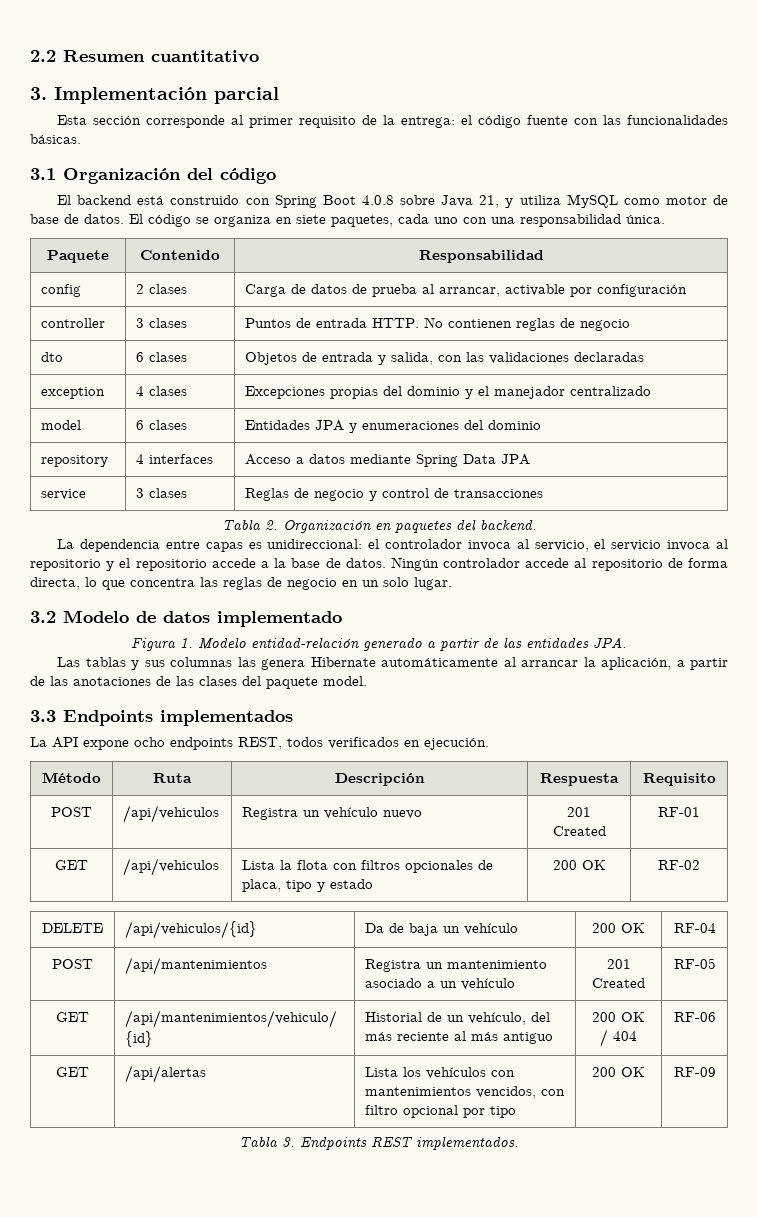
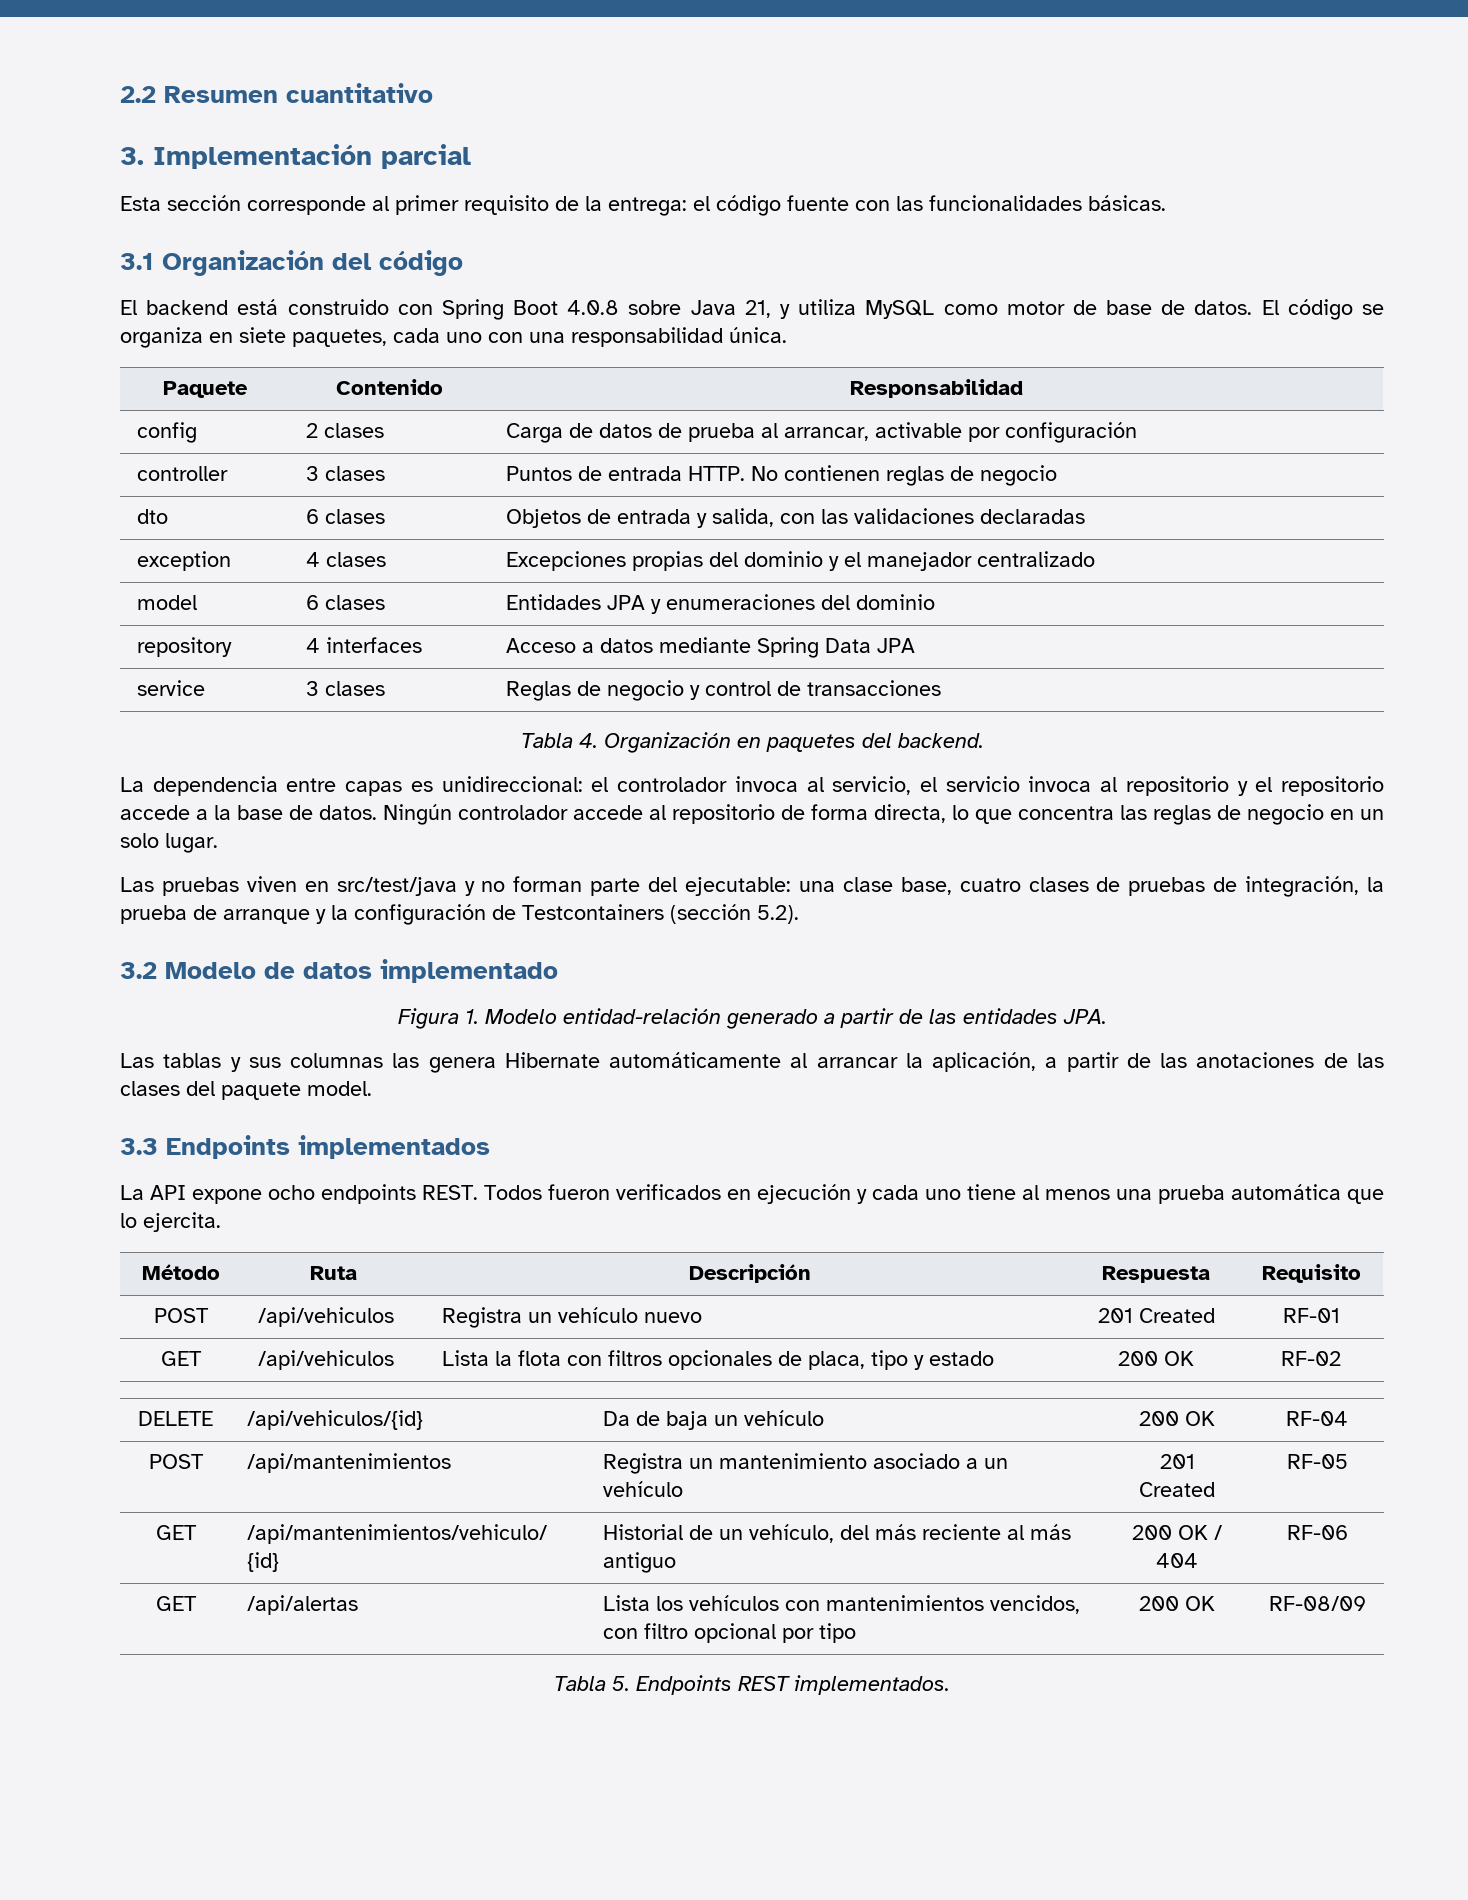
[264,520,278,530] 2. -> [578,733,598,748] 4.
(452, 583) none -> [120,876,1384,897] [120,904,799,925] // Las pruebas viven en src/test/java y no forman parte del ejecutable: una clase base, cuatro clases de pruebas de integración, la prueba de arranque y la configuración de Testcontainers (sección 5.2).
[238,737,489,750] REST, todos verificados en ejecución. -> [422,1184,1384,1204] [120,1212,221,1232] REST. Todos fueron verificados en ejecución y cada uno tiene al menos una prueba automática que lo ejercita.
[673,1067,716,1077] [239,1136,295,1147] RF-09 // Tabla 3. -> [1268,1596,1366,1611] [554,1676,630,1691] RF-08/09 // Tabla 5.

